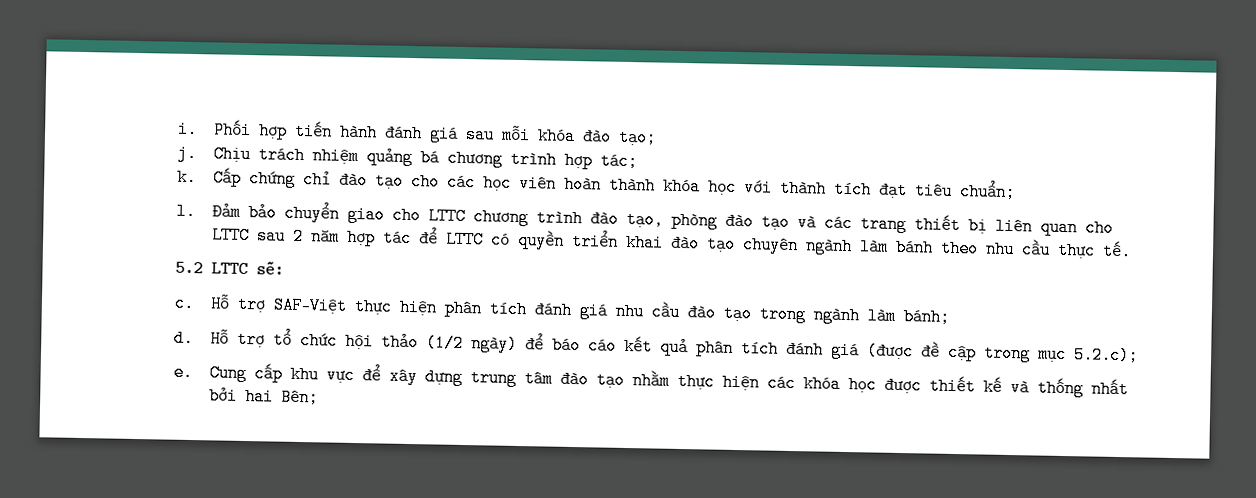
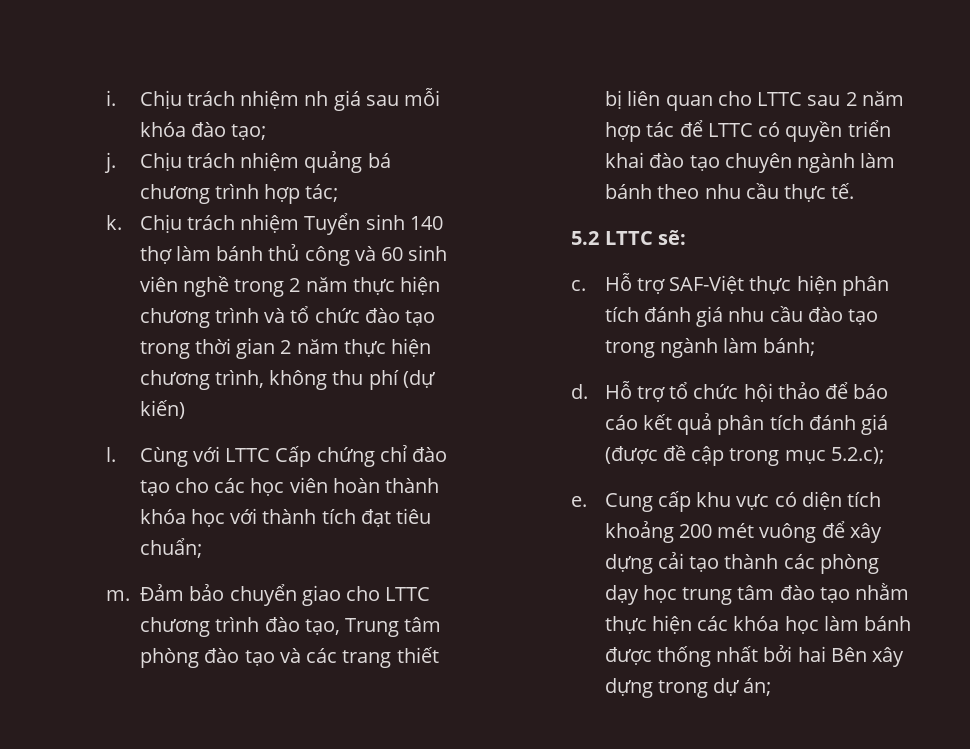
[212,119,423,143] Phối hợp tiến hành đánh -> [139,90,329,109] Chịu trách nhiệm nh
(197, 177) none -> [139,213,443,235] [139,244,448,266] [139,276,441,297] [139,306,436,328] [139,338,432,359] [139,370,435,390] [139,400,185,419] [106,446,271,467] Chịu trách nhiệm Tuyển sinh 140 thợ làm bánh thủ công và 60 sinh viên nghề trong 2 năm thực hiện chương trình và tổ chức đào tạo trong thời gian 2 năm thực hiện chương trình, không thu phí (dự kiến) // l. Cùng với LTTC
[175,202,196,221] l. -> [106,590,131,601] m.
(664, 219) none -> [345,617,442,637] Trung tâm
[425,334,518,353] (1/2 ngày) -> (820, 390) none
[361,364,463,386] để xây dựng -> [774,491,882,510] [604,521,882,543] [604,552,879,574] [604,585,677,605] có diện tích khoảng 200 mét vuông để xây dựng cải tạo thành các phòng dạy học
[883,375,1129,399] [208,387,319,407] được thiết kế và thống nhất bởi hai Bên; -> [823,616,912,631] [604,645,905,667] [604,678,772,698] làm bánh được thống nhất bởi hai Bên xây dựng trong dự án;

